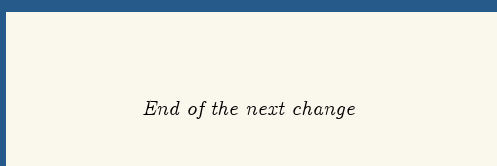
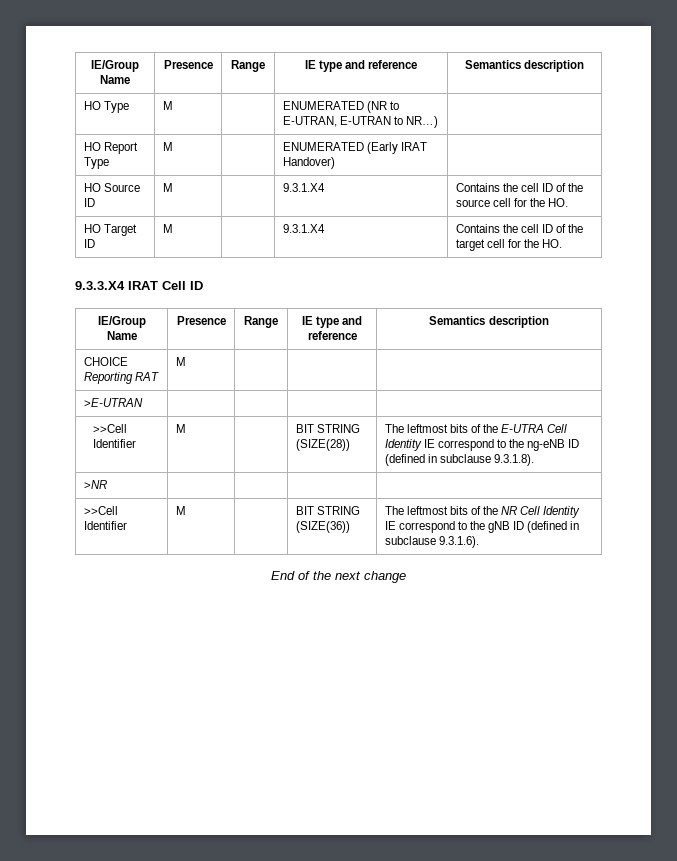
(142, 107) none -> [91,60,139,72] [100,75,130,84] [163,60,213,69] [231,60,265,72] [304,60,418,72] [464,60,585,72] [83,101,129,113] [162,101,173,110] [282,101,399,113] [282,116,439,128] [83,142,138,154] [83,157,109,169] [162,142,173,151] [282,142,427,154] [282,157,335,169] [83,183,140,192] [83,198,95,207] [162,183,173,192] [282,183,325,192] [455,183,584,192] [455,198,569,207] [83,224,137,236] [83,239,95,248] [162,224,173,233] [282,224,325,233] [455,224,584,233] [455,239,563,251] [75,281,203,290] [97,316,146,328] [106,331,137,340] [176,316,226,325] [244,316,278,328] [301,316,363,328] [307,331,357,340] [429,316,549,328] [83,357,128,366] [83,372,159,384] [175,357,186,366] [83,398,143,407] [93,424,128,433] [93,439,137,448] [175,424,186,433] [295,424,360,433] [295,439,350,451] [384,424,568,433] [384,439,580,451] [384,454,535,466] [83,480,107,489] [83,506,118,515] [83,521,127,530] [175,506,186,515] [295,506,360,515] [295,521,350,533] [384,506,581,518] [384,521,580,533] [384,536,479,548] IE/Group Name | Presence | Range | IE type and reference | Semantics description // HO Type | M | | ENUMERATED (NR to E-UTRAN, E-UTRAN to NR…) | // HO Report Type | M | | ENUMERATED (Early IRAT Handover) | // HO Source ID | M | | 9.3.1.X4 | Contains the cell ID of the source cell for the HO. // HO Target ID | M | | 9.3.1.X4 | Contains the cell ID of the target cell for the HO. // 9.3.3.X4 IRAT Cell ID // IE/Group Name | Presence | Range | IE type and reference | Semantics description // CHOICE Reporting RAT | M | | | // >E-UTRAN | | | | // >>Cell Identifier | M | | BIT STRING (SIZE(28)) | The leftmost bits of the E-UTRA Cell Identity IE correspond to the ng-eNB ID (defined in subclause 9.3.1.8). // >NR | | | | // >>Cell Identifier | M | | BIT STRING (SIZE(36)) | The leftmost bits of the NR Cell Identity IE correspond to the gNB ID (defined in subclause 9.3.1.6). //

